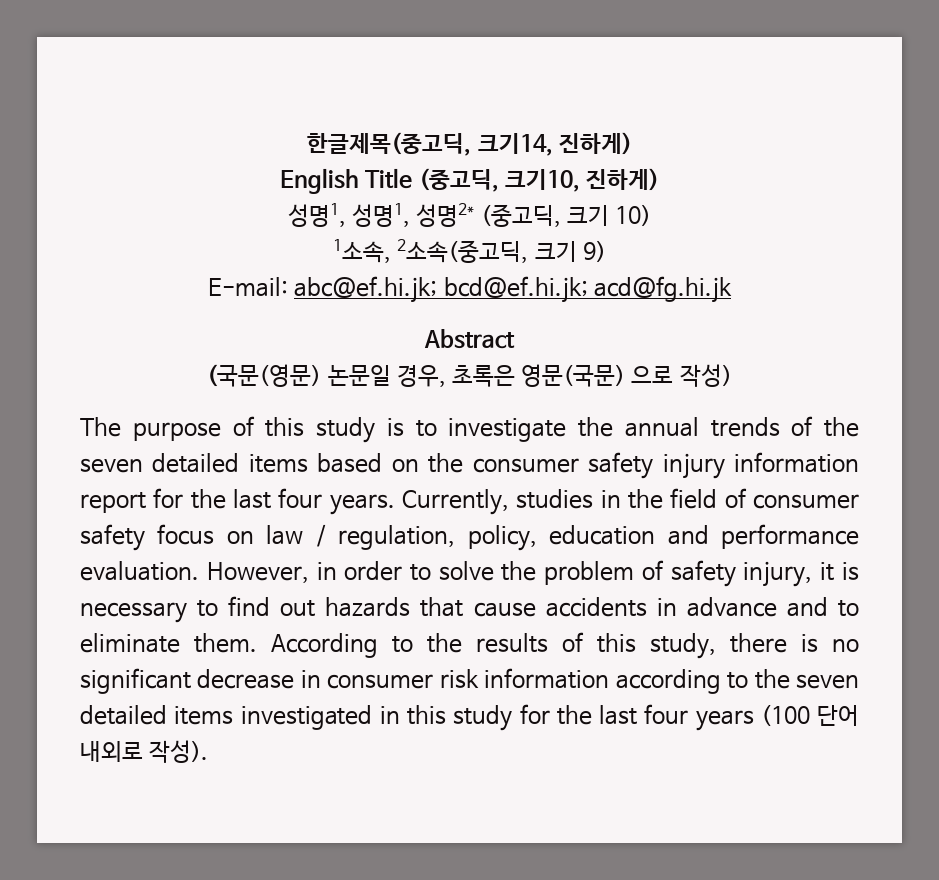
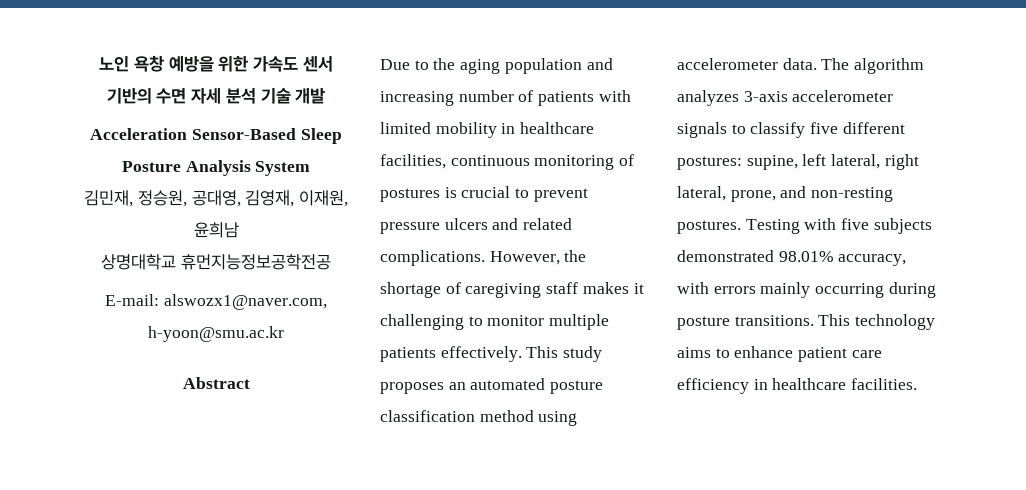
[307,132,632,156] [280,168,659,194] [287,203,652,228] [333,239,606,264] [208,276,732,303] [424,329,515,349] [207,364,732,388] [80,416,859,443] [80,452,860,479] [80,488,859,515] [80,524,860,551] [80,560,860,587] [80,596,860,623] [80,632,859,659] [80,668,859,694] [80,704,859,731] [80,740,209,763] 한글제목(중고딕, 크기14, 진하게) // English Title (중고딕, 크기10, 진하게) // 성명1, 성명1, 성명2* (중고딕, 크기 10) // 1소속, 2소속(중고딕, 크기 9) // E-mail: abc@ef.hi.jk; bcd@ef.hi.jk; acd@fg.hi.jk // Abstract // (국문(영문) 논문일 경우, 초록은 영문(국문) 으로 작성) // The purpose of this study is to investigate the annual trends of the seven detailed items based on the consumer safety injury information report for the last four years. Currently, studies in the field of consumer safety focus on law / regulation, policy, education and performance evaluation. However, in order to solve the problem of safety injury, it is necessary to find out hazards that cause accidents in advance and to eliminate them. According to the results of this study, there is no significant decrease in consumer risk information according to the seven detailed items investigated in this study for the last four years (100 단어 내외로 작성). -> [99,55,333,72] [106,88,326,104] [90,128,342,144] [121,160,311,176] [84,190,348,207] [193,222,239,238] [101,254,331,270] [105,294,327,310] [148,326,284,342] [182,377,250,389] [380,58,613,74] [380,90,631,106] [380,122,595,138] [380,154,635,170] [380,186,588,202] [380,218,573,234] [380,250,587,266] [380,282,644,298] [380,314,610,330] [380,346,603,362] [380,378,604,394] [380,410,578,426] [677,58,925,74] [677,90,894,106] [677,122,905,138] [677,154,919,170] [677,186,894,202] [677,218,932,234] [677,250,907,266] [677,282,936,298] [677,314,936,330] [677,346,882,362] [677,378,918,394] 노인 욕창 예방을 위한 가속도 센서 기반의 수면 자세 분석 기술 개발 // Acceleration Sensor-Based Sleep Posture Analysis System // 김민재, 정승원, 공대영, 김영재, 이재원, 윤희남 // 상명대학교 휴먼지능정보공학전공 // E-mail: alswozx1@naver.com, h-yoon@smu.ac.kr // Abstract // Due to the aging population and increasing number of patients with limited mobility in healthcare facilities, continuous monitoring of postures is crucial to prevent pressure ulcers and related complications. However, the shortage of caregiving staff makes it challenging to monitor multiple patients effectively. This study proposes an automated posture classification method using accelerometer data. The algorithm analyzes 3-axis accelerometer signals to classify five different postures: supine, left lateral, right lateral, prone, and non-resting postures. Testing with five subjects demonstrated 98.01% accuracy, with errors mainly occurring during posture transitions. This technology aims to enhance patient care efficiency in healthcare facilities.

